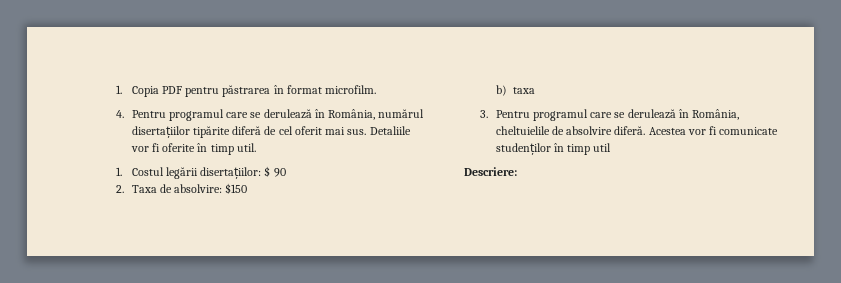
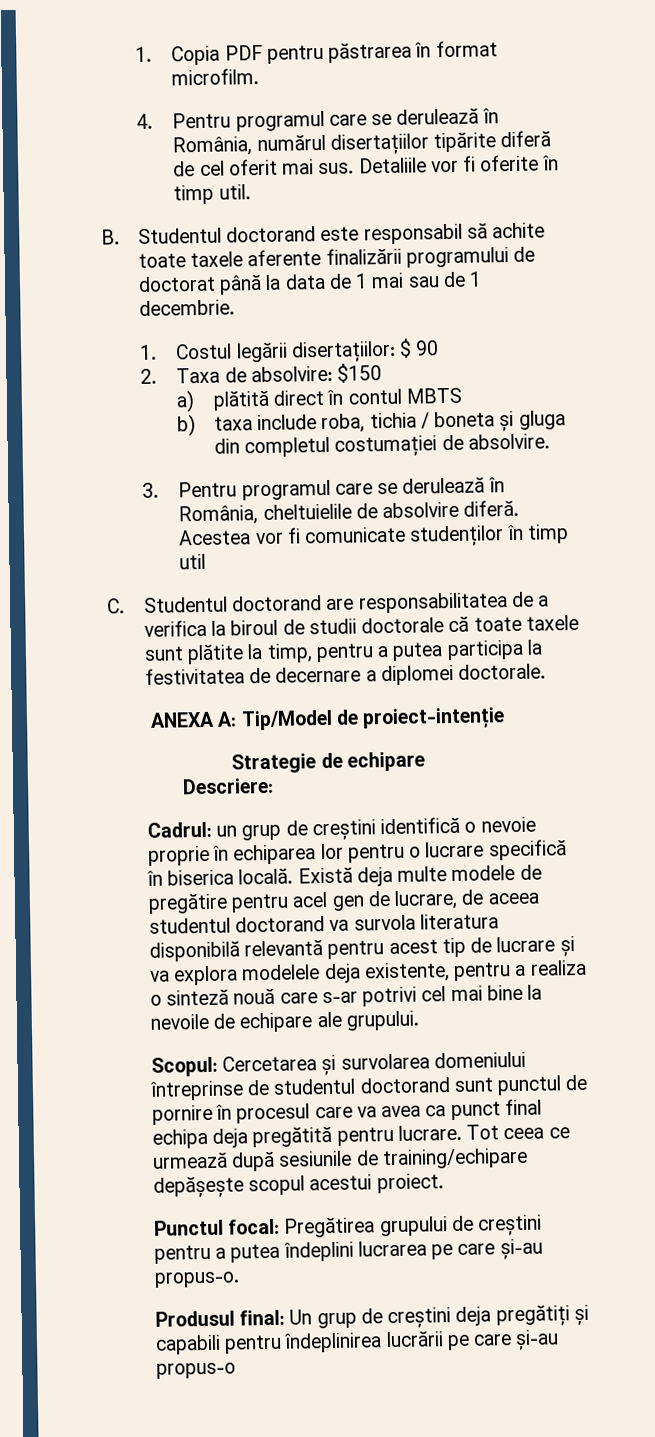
(256, 147) none -> [101,222,546,245] [137,246,536,268] [137,271,483,295] [138,299,235,316] // B. Studentul doctorand este responsabil să achite toate taxele aferente finalizării programului de doctorat până la data de 1 mai sau de 1 decembrie.
[495,85,535,96] b) taxa -> [176,387,462,413] [177,410,566,437] [213,433,550,458] a) plătită direct în contul MBTS // b) taxa include roba, tichia / boneta și gluga din completul costumației de absolvire.
[463,167,517,176] Descriere: -> [107,591,550,614] [143,614,579,637] [143,639,543,665] [144,663,547,686] [149,707,506,731] [231,751,425,774] [182,777,275,795] [146,816,536,841] [147,839,567,866] [146,864,542,887] [147,889,539,914] [148,913,499,934] [148,936,575,962] [149,959,587,986] [149,984,543,1007] [149,1010,420,1033] [150,1051,526,1077] [149,1074,588,1101] [151,1098,542,1125] [151,1124,570,1149] [151,1147,528,1172] [152,1173,444,1198] [153,1214,543,1238] [153,1238,543,1264] [153,1271,240,1288] [154,1304,589,1329] [154,1329,560,1355] [155,1362,236,1379] C. Studentul doctorand are responsabilitatea de a verifica la biroul de studii doctorale că toate taxele sunt plătite la timp, pentru a putea participa la festivitatea de decernare a diplomei doctorale. // ANEXA A: Tip/Model de proiect-intenție // Strategie de echipare // Descriere: // Cadrul: un grup de creștini identifică o nevoie proprie în echiparea lor pentru o lucrare specifică în biserica locală. Există deja multe modele de pregătire pentru acel gen de lucrare, de aceea studentul doctorand va survola literatura disponibilă relevantă pentru acest tip de lucrare și va explora modelele deja existente, pentru a realiza o sinteză nouă care s-ar potrivi cel mai bine la nevoile de echipare ale grupului. // Scopul: Cercetarea și survolarea domeniului întreprinse de studentul doctorand sunt punctul de pornire în procesul care va avea ca punct final echipa deja pregătită pentru lucrare. Tot ceea ce urmează după sesiunile de training/echipare depășește scopul acestui proiect. // Punctul focal: Pregătirea grupului de creștini pentru a putea îndeplini lucrarea pe care și-au propus-o. // Produsul final: Un grup de creștini deja pregătiți și capabili pentru îndeplinirea lucrării pe care și-au propus-o

